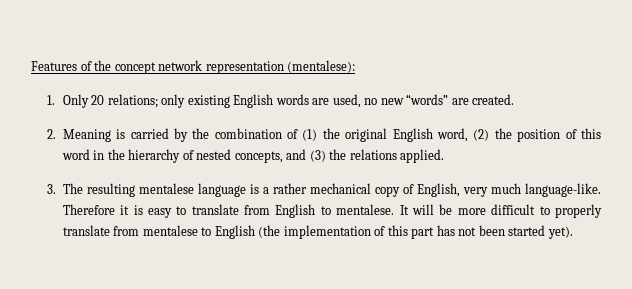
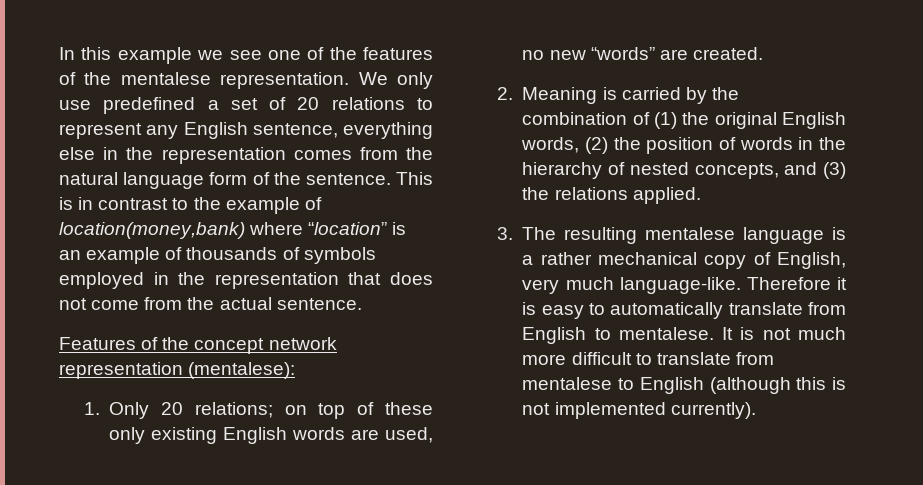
(31, 66) none -> [59,47,433,64] [59,72,433,89] [59,97,433,114] [59,122,433,139] [59,147,433,164] [59,172,434,189] [59,197,322,214] [59,222,407,239] [59,247,376,264] [59,272,434,289] [59,297,362,310] In this example we see one of the features of the mentalese representation. We only use predefined a set of 20 relations to represent any English sentence, everything else in the representation comes from the natural language form of the sentence. This is in contrast to the example of location(money,bank) where “location” is an example of thousands of symbols employed in the representation that does not come from the actual sentence. //
(158, 101) none -> [284,402,433,419] on top of these
[437,128,469,142] word, -> [521,137,580,153] words,
[580,128,601,139] [61,149,90,160] this word -> [739,137,793,150] words
(187, 210) none -> [610,302,724,319] automatically
[412,204,453,215] will be -> [740,327,846,340] is not much
[554,204,602,218] properly -> (652, 359) none
[258,225,573,239] (the implementation of this part has not been started yet). -> [709,377,847,394] [522,402,756,419] (although this is not implemented currently).

